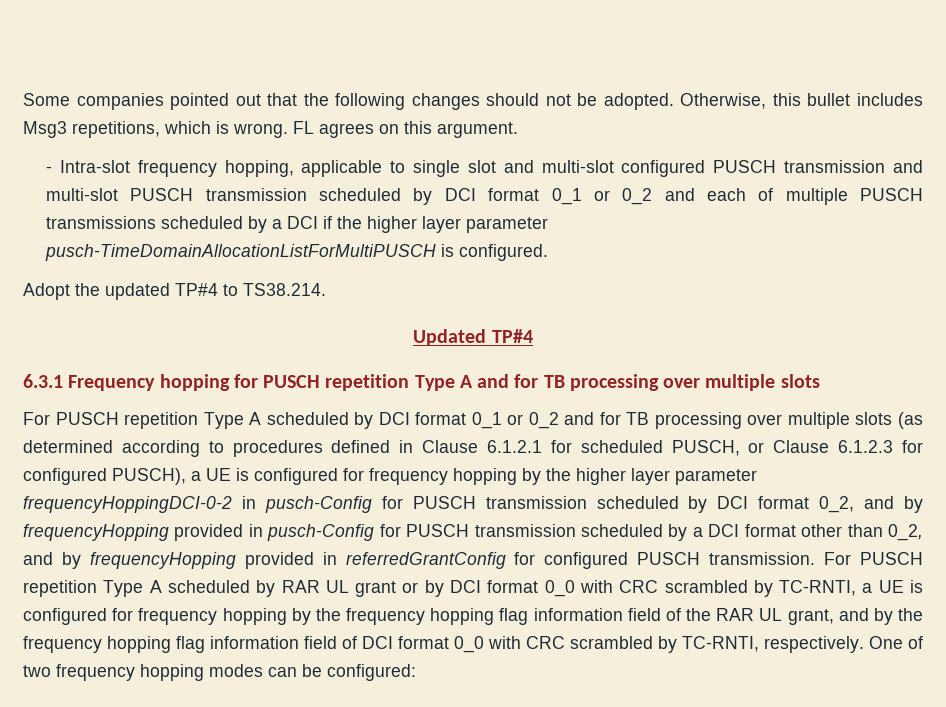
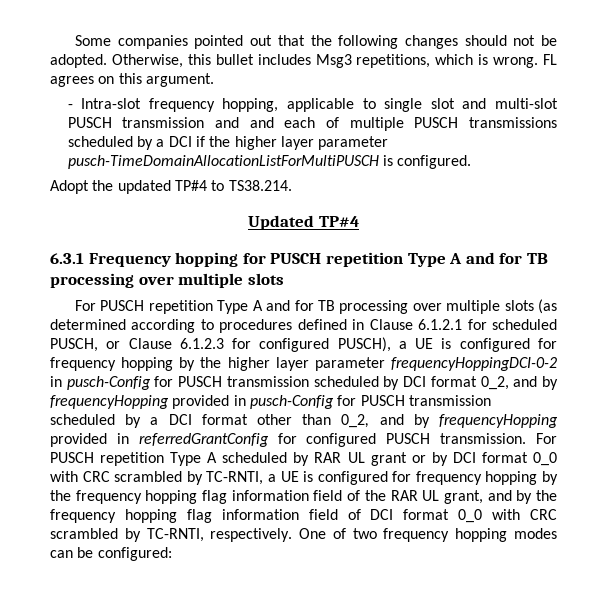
[621,160,706,177] configured -> (558, 103) none
[46,188,653,205] multi-slot PUSCH transmission scheduled by DCI format 0_1 or 0_2 -> (239, 122) none
[266,412,559,429] scheduled by DCI format 0_1 or 0_2 -> (263, 305) none

